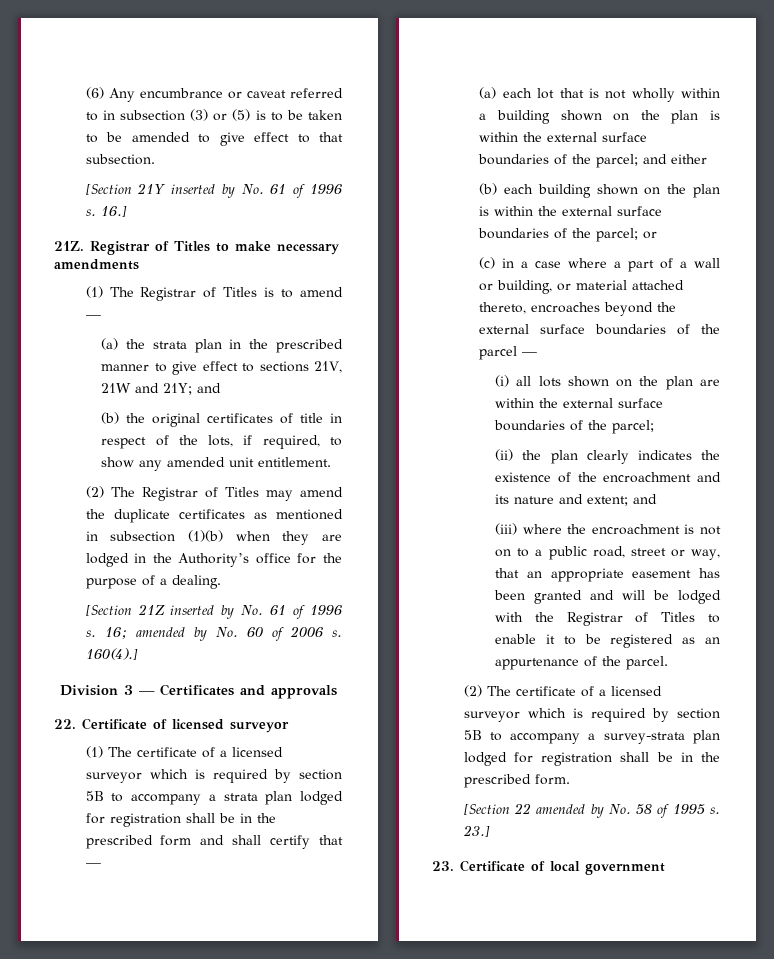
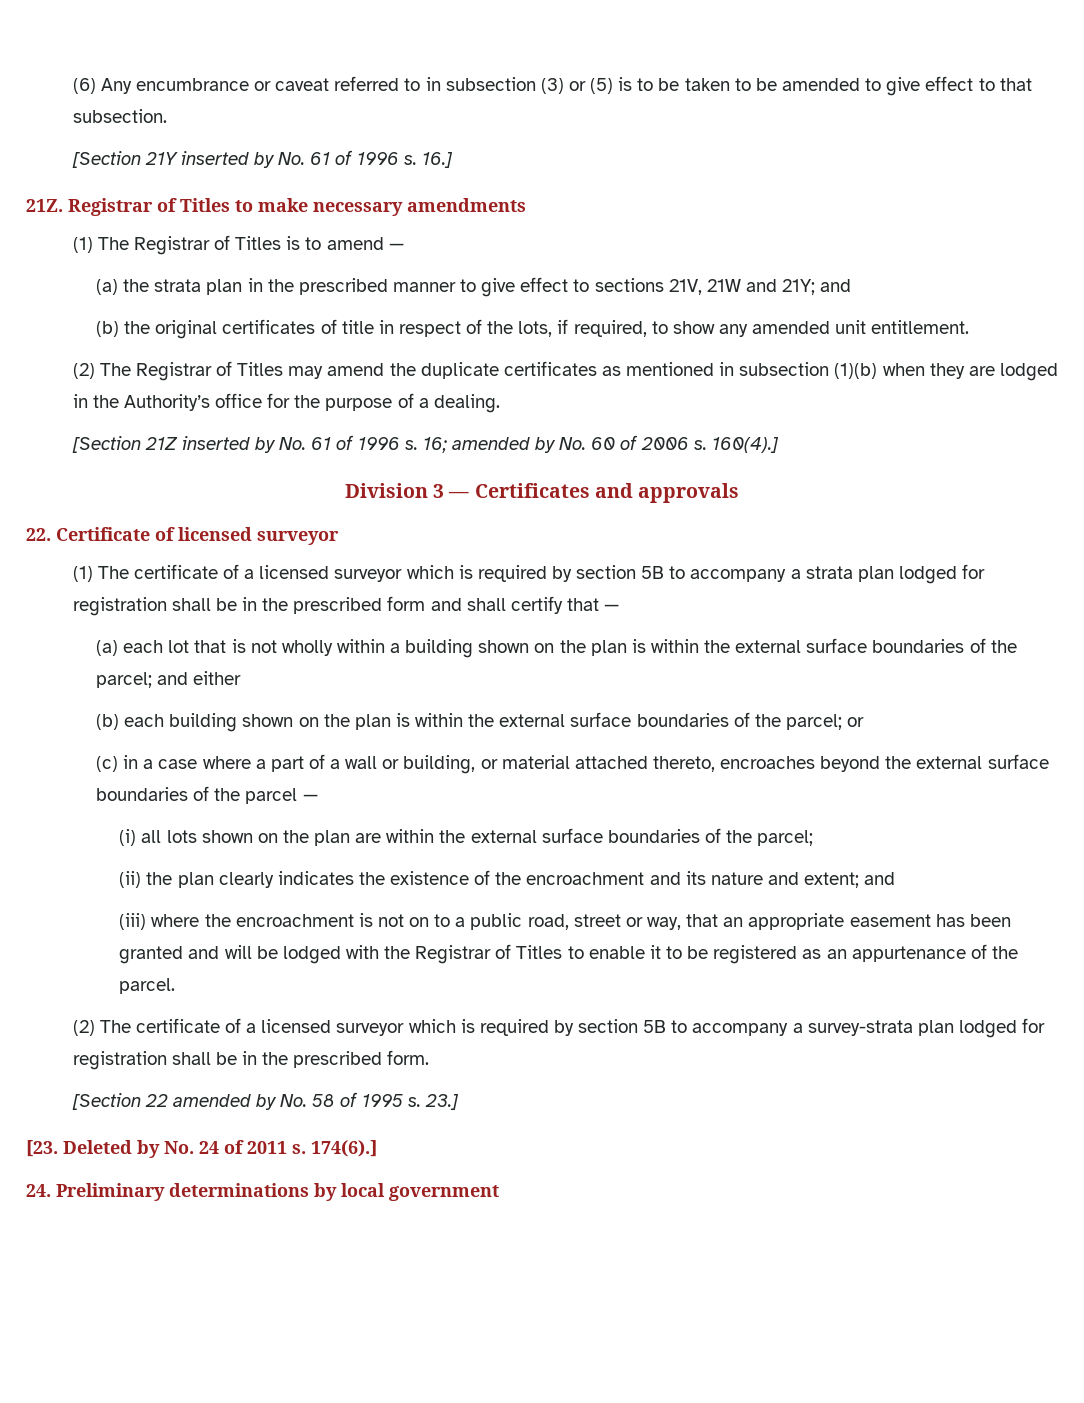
[432,860,545,872] 23. Certificate of -> [26,1140,377,1158] [26,1183,337,1201] [23. Deleted by No. 24 of 2011 s. 174(6).] // 24. Preliminary determinations by

